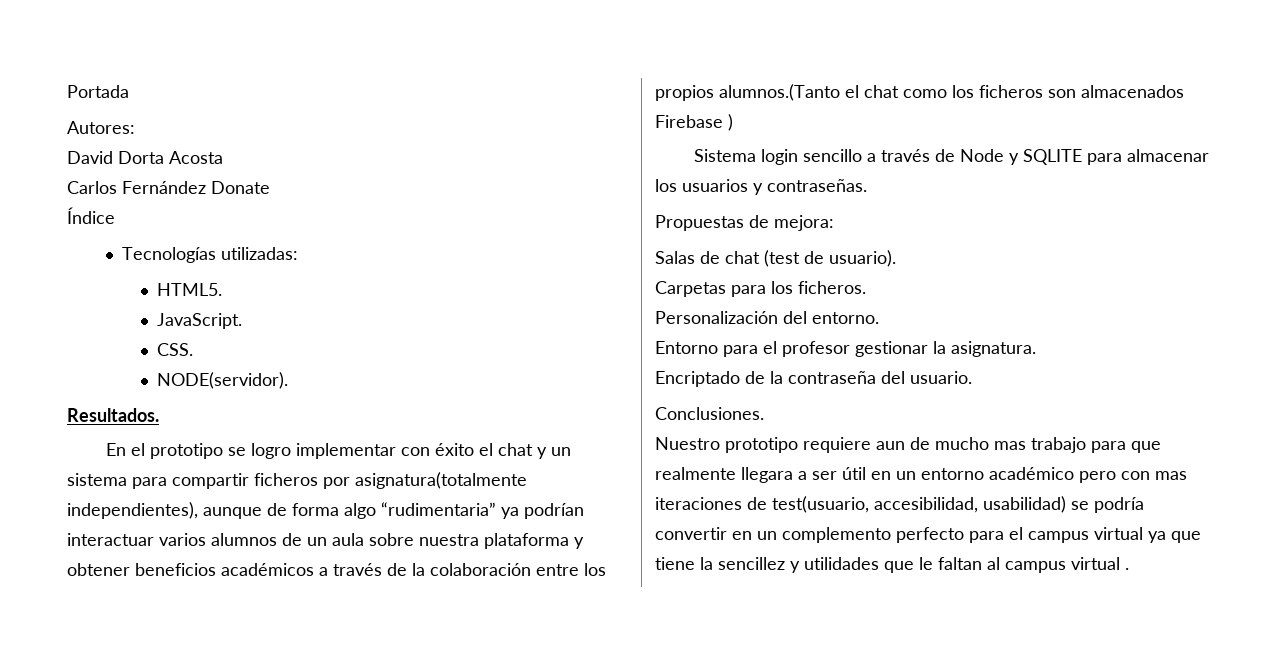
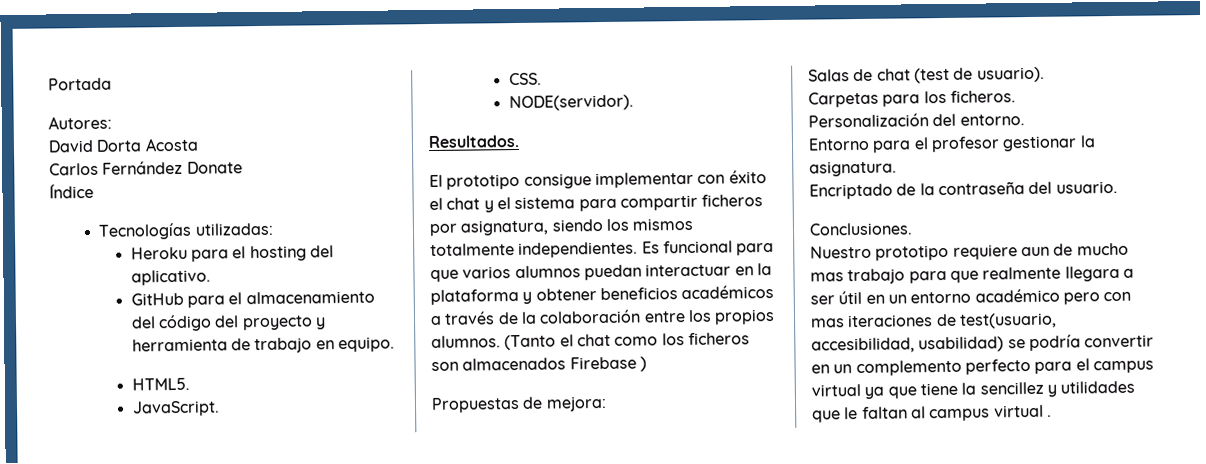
(298, 253) none -> [130,245,335,262] [130,269,211,286] [130,290,375,308] [130,314,327,332] [131,336,396,354] // Heroku para el hosting del aplicativo. // GitHub para el almacenamiento del código del proyecto y herramienta de trabajo en equipo.
[106,443,292,459] En el prototipo se logro -> [429,173,592,190] El prototipo consigue
[551,447,572,456] un -> [496,197,511,210] el
[355,472,527,489] [67,502,584,519] [67,533,479,546] asignatura(totalmente independientes), aunque de forma algo “rudimentaria” ya podrían interactuar varios alumnos de un aula sobre nuestra -> [460,217,694,236] [430,240,775,258] [430,263,772,283] asignatura, siendo los mismos totalmente independientes. Es funcional para que varios alumnos puedan interactuar en la
[719,84,840,101] alumnos.(Tanto -> [431,334,557,351] alumnos. (Tanto
[694,149,1210,165] [655,179,867,195] // Sistema login sencillo a través de Node y SQLITE para almacenar los usuarios y contraseñas. -> (647, 364) none

